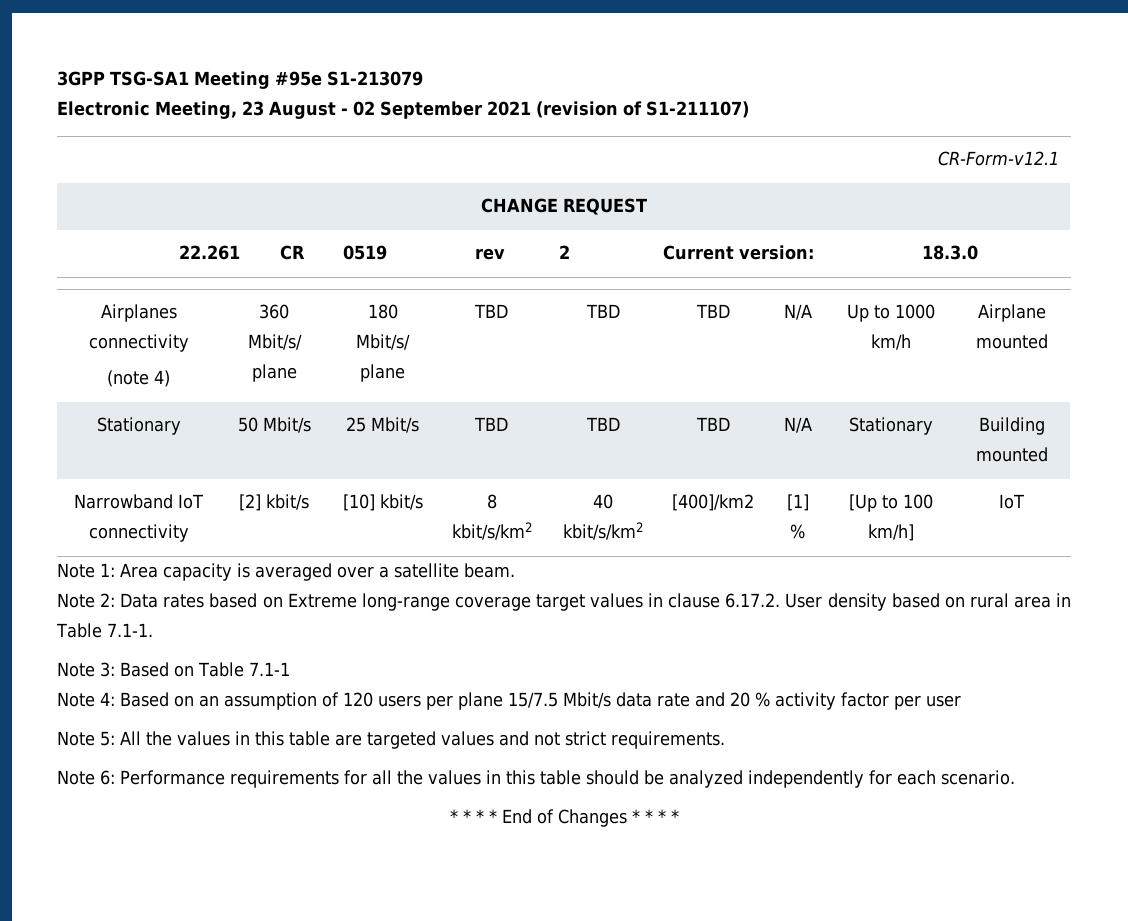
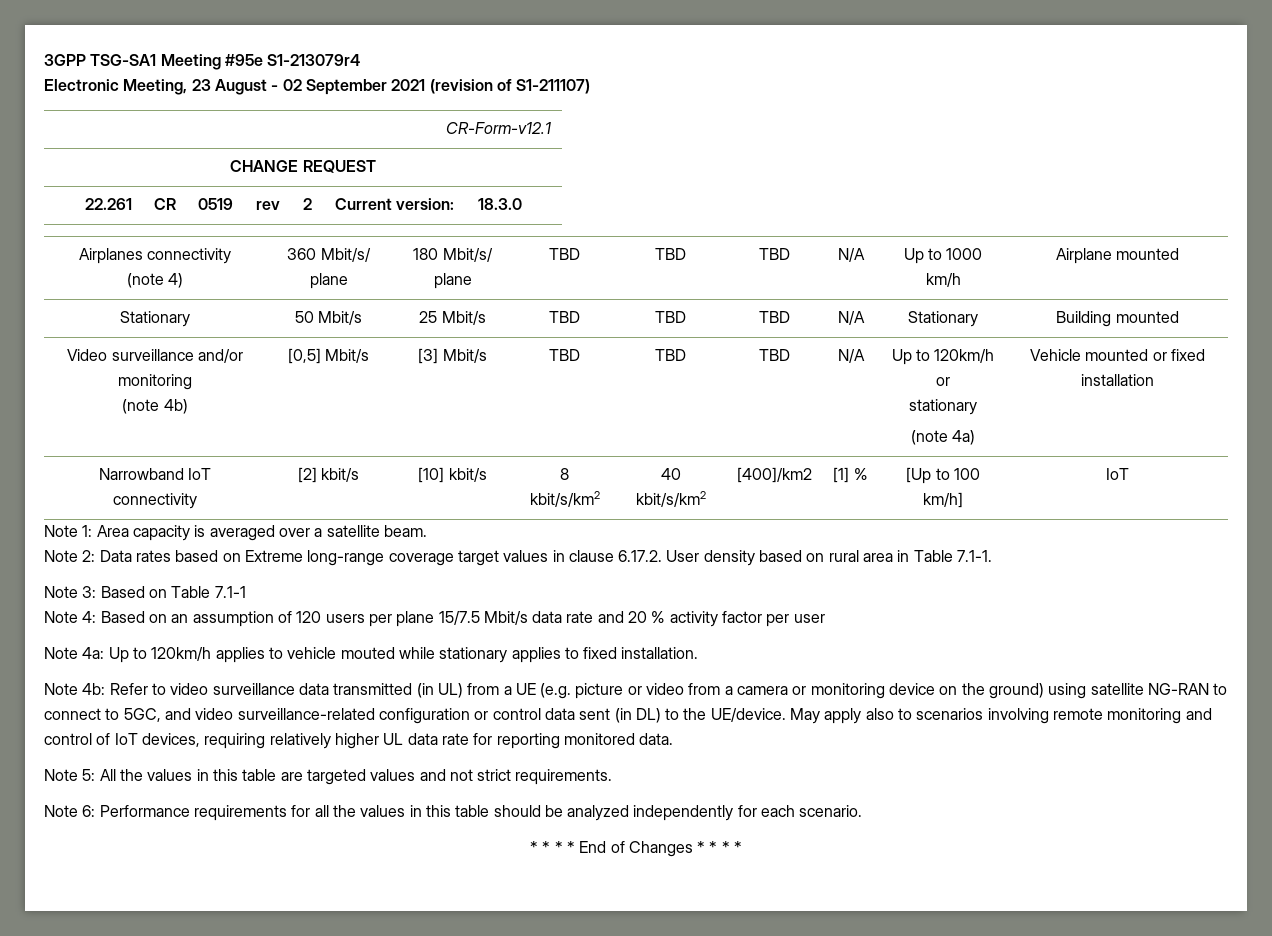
[327,71,423,86] S1-213079 -> [267,54,361,66] S1-213079r4
(1048, 454) none -> [67,349,243,363] [118,374,192,390] [122,399,188,414] [287,348,370,364] [418,348,487,364] [549,349,580,361] [655,349,686,361] [758,349,790,361] [837,349,865,363] [891,349,995,365] [936,377,950,386] [909,399,977,415] [910,430,976,445] [1030,349,1205,361] [1081,374,1154,386] // Video surveillance and/or monitoring // (note 4b) | [0,5] Mbit/s | [3] Mbit/s | TBD | TBD | TBD | N/A | Up to 120km/h or // stationary // (note 4a) | Vehicle mounted or fixed installation
(961, 701) none -> [44,647,699,663] [44,683,1228,699] [44,708,1212,724] [44,733,674,749] // Note 4a: Up to 120km/h applies to vehicle mouted while stationary applies to fixed installation. // Note 4b: Refer to video surveillance data transmitted (in UL) from a UE (e.g. picture or video from a camera or monitoring device on the ground) using satellite NG-RAN to connect to 5GC, and video surveillance-related configuration or control data sent (in DL) to the UE/device. May apply also to scenarios involving remote monitoring and control of IoT devices, requiring relatively higher UL data rate for reporting monitored data.

